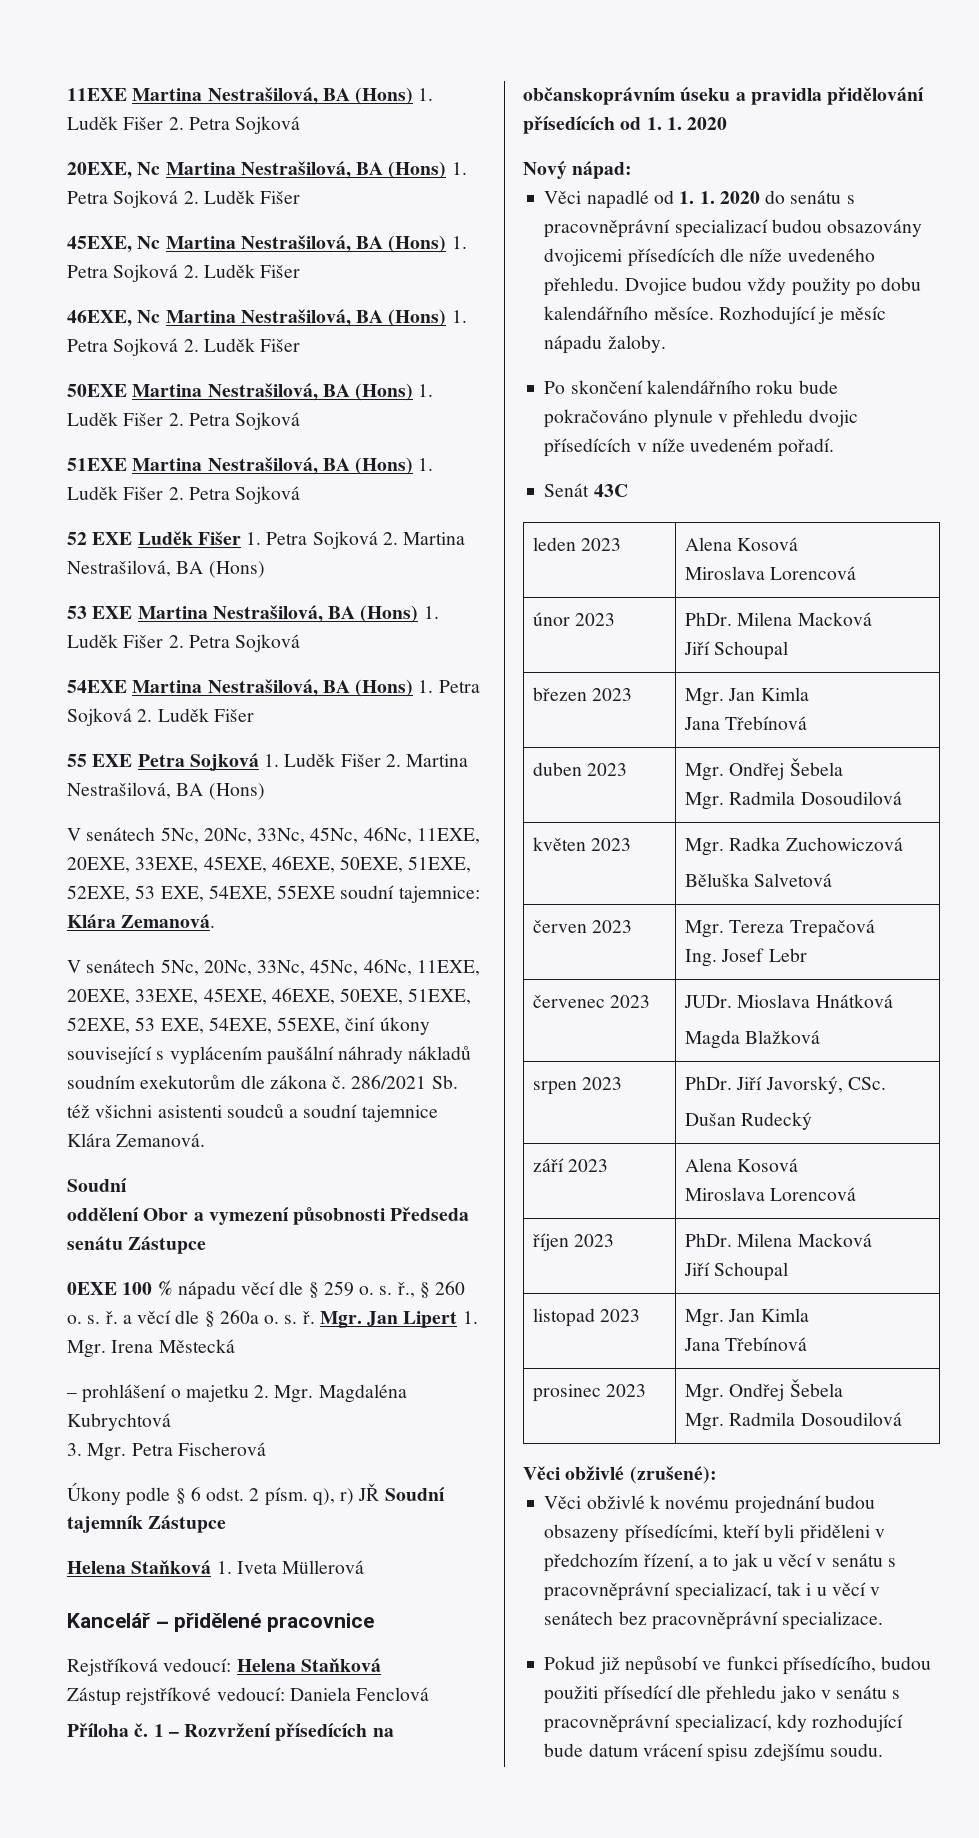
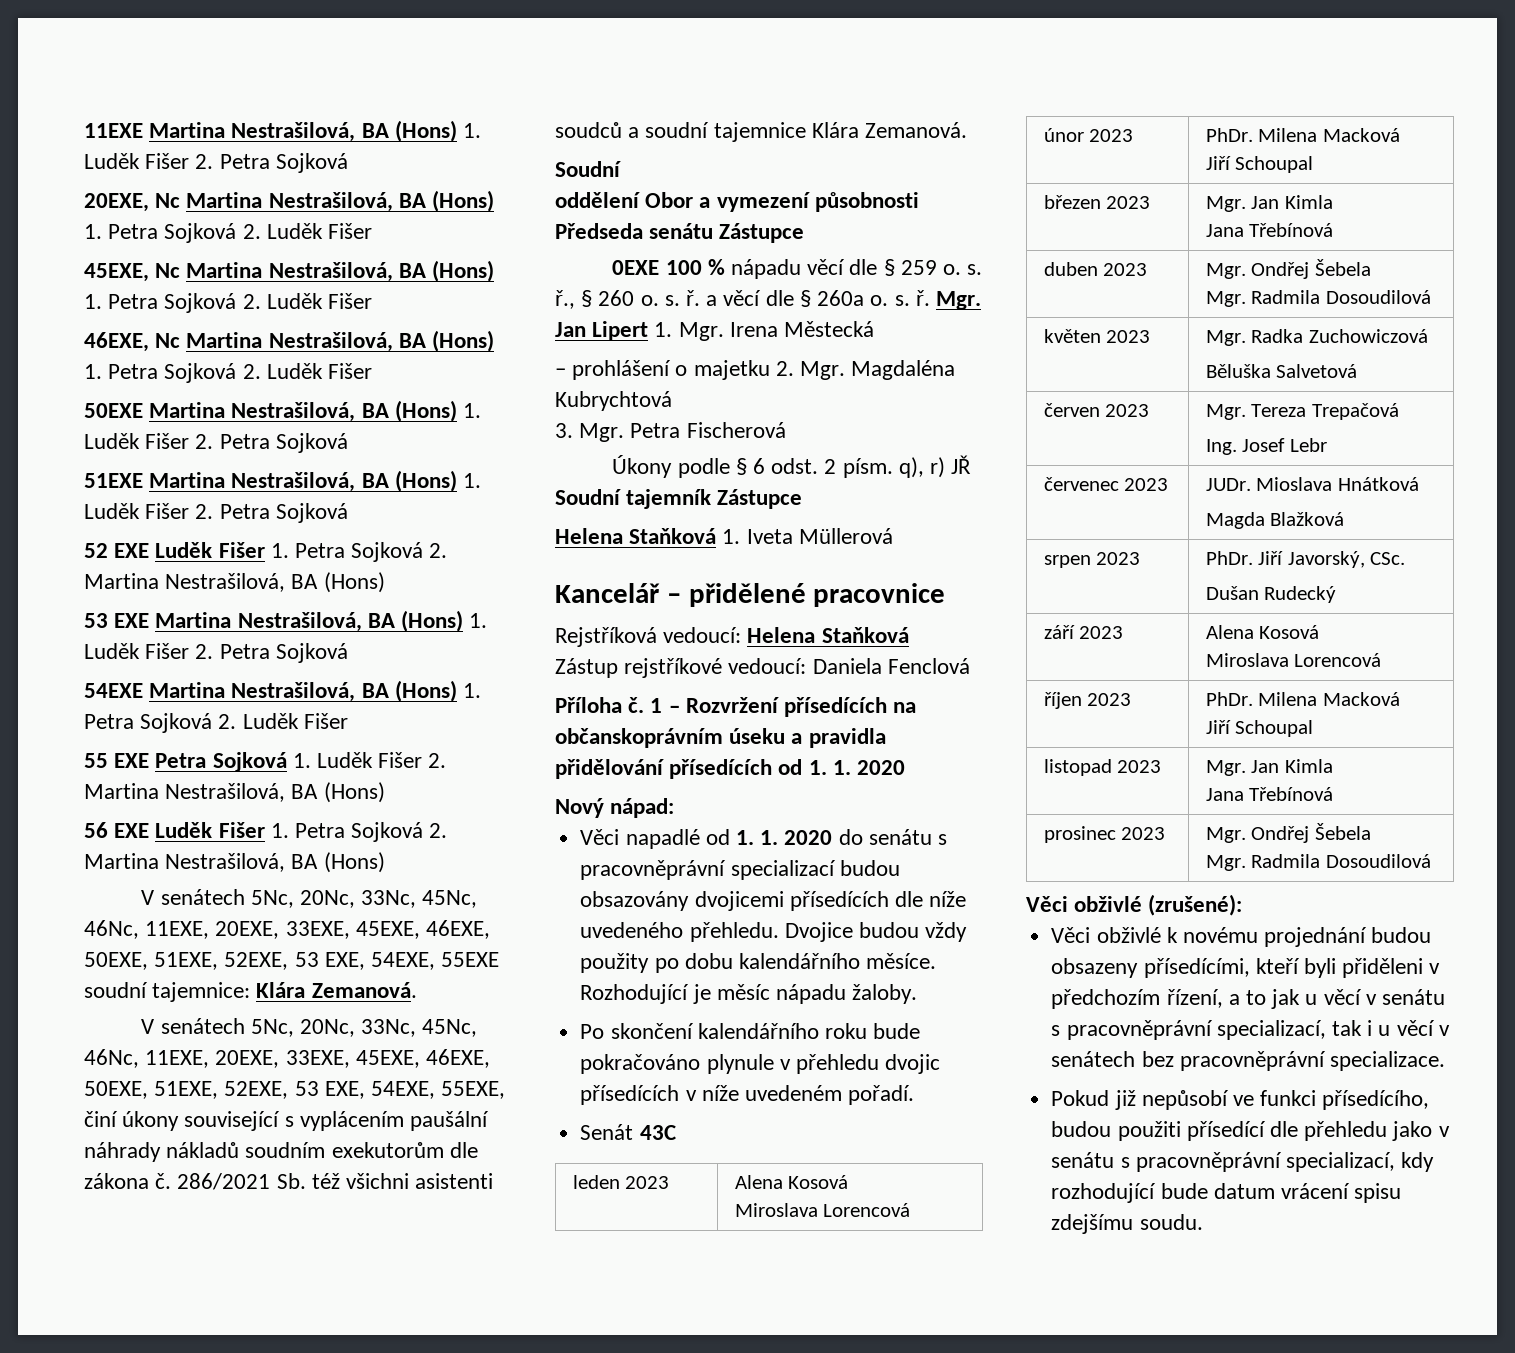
(265, 791) none -> [84,822,448,842] [84,852,385,873] // 56 EXE Luděk Fišer 1. Petra Sojková 2. Martina Nestrašilová, BA (Hons)

